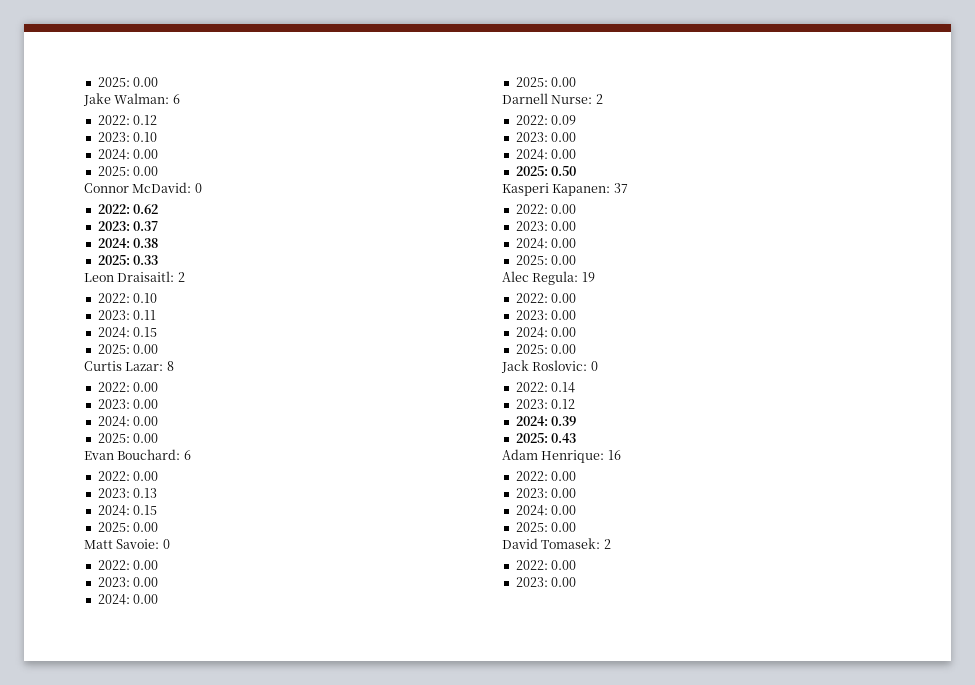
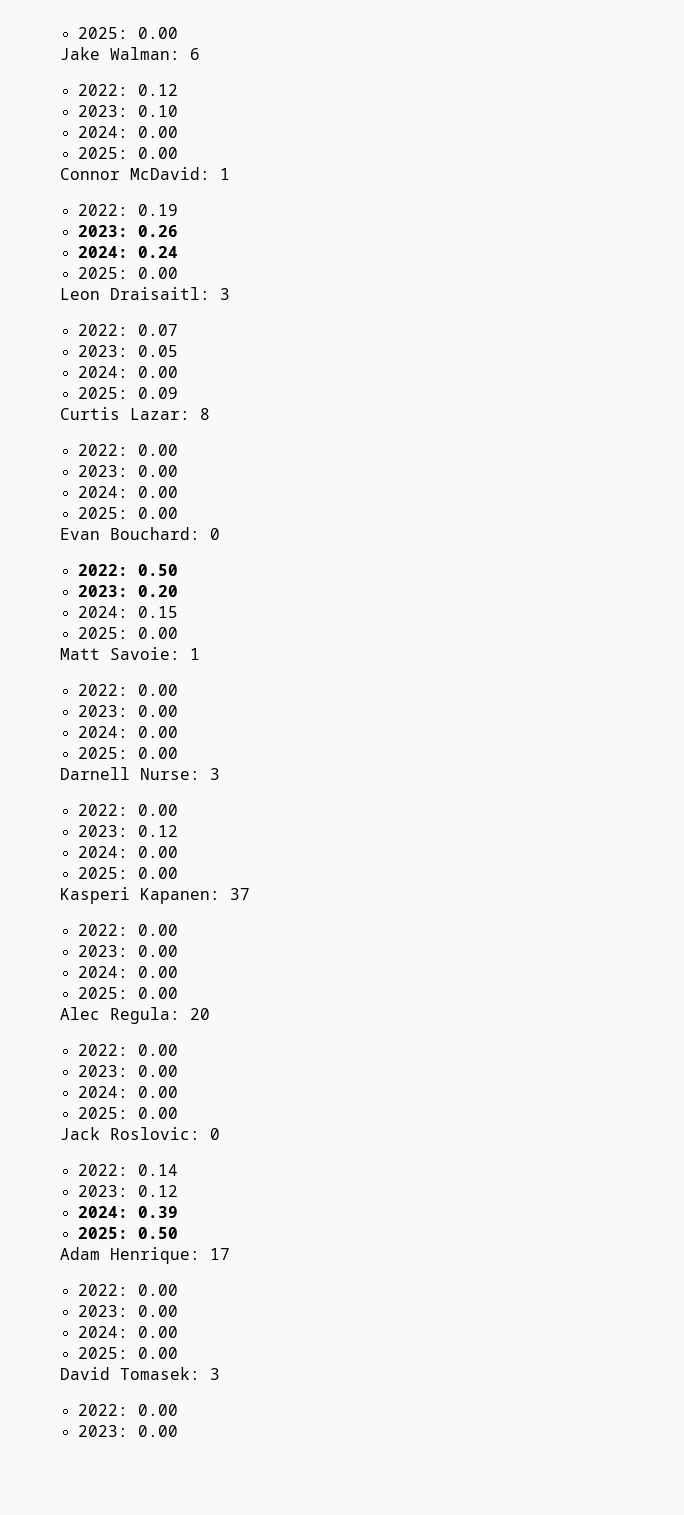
[194,183,202,193] [97,204,159,214] [97,221,159,231] [97,238,159,248] [97,255,159,265] 0 // 2022: 0.62 // 2023: 0.37 // 2024: 0.38 // 2025: 0.33 -> [220,168,230,180] [77,204,178,216] [77,225,178,237] [77,246,178,258] [77,267,178,279] 1 // 2022: 0.19 // 2023: 0.26 // 2024: 0.24 // 2025: 0.00
[177,272,185,282] [97,293,158,303] [97,310,157,320] [97,327,158,338] [97,344,159,354] 2 // 2022: 0.10 // 2023: 0.11 // 2024: 0.15 // 2025: 0.00 -> [220,288,230,300] [77,324,178,336] [77,345,178,357] [77,366,178,378] [77,387,178,399] 3 // 2022: 0.07 // 2023: 0.05 // 2024: 0.00 // 2025: 0.09
[183,450,191,460] [97,471,159,481] [97,488,158,498] 6 // 2022: 0.00 // 2023: 0.13 -> [210,528,220,540] [77,564,178,576] [77,585,178,597] 0 // 2022: 0.50 // 2023: 0.20
[162,539,170,549] 0 -> [190,648,200,660] 1
[595,94,603,104] [515,115,577,125] [515,132,577,142] [515,149,577,160] [515,166,577,176] 2 // 2022: 0.09 // 2023: 0.00 // 2024: 0.00 // 2025: 0.50 -> [210,768,220,780] [77,804,178,816] [77,825,178,837] [77,846,178,858] [77,867,178,879] 3 // 2022: 0.00 // 2023: 0.12 // 2024: 0.00 // 2025: 0.00
[581,272,595,282] 19 -> [190,1008,210,1020] 20
[551,433,577,443] 0.43 -> [137,1227,178,1239] 0.50
[607,450,621,460] 16 -> [210,1248,230,1260] 17
[603,539,611,549] 2 -> [210,1368,220,1380] 3

